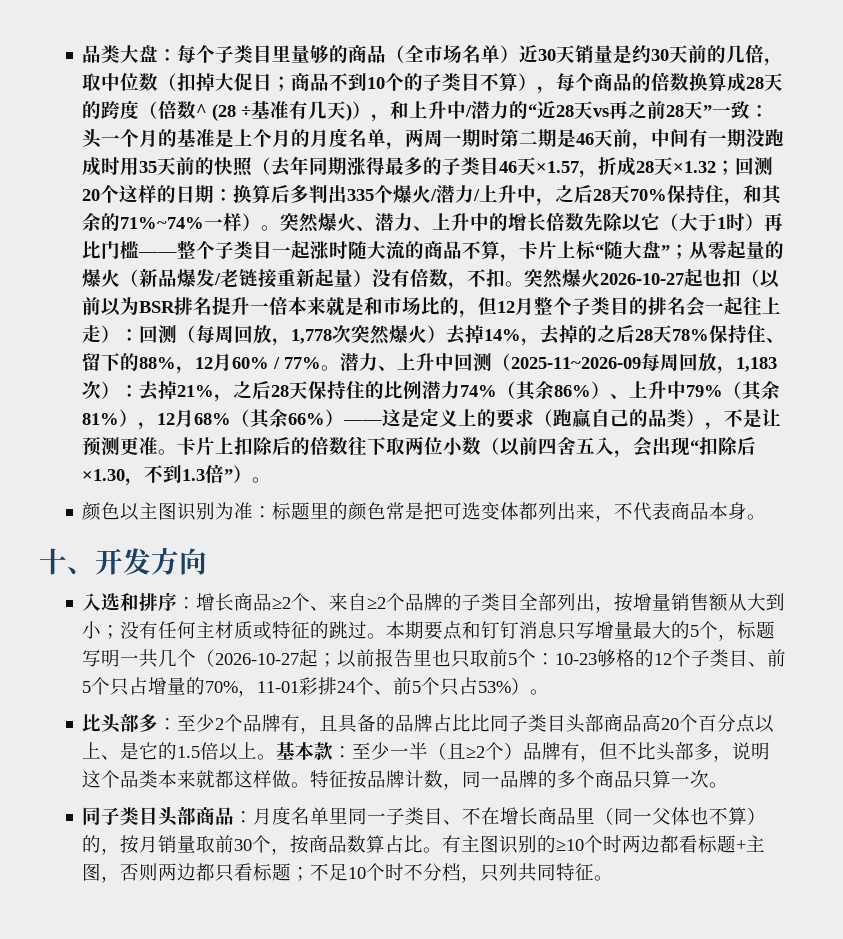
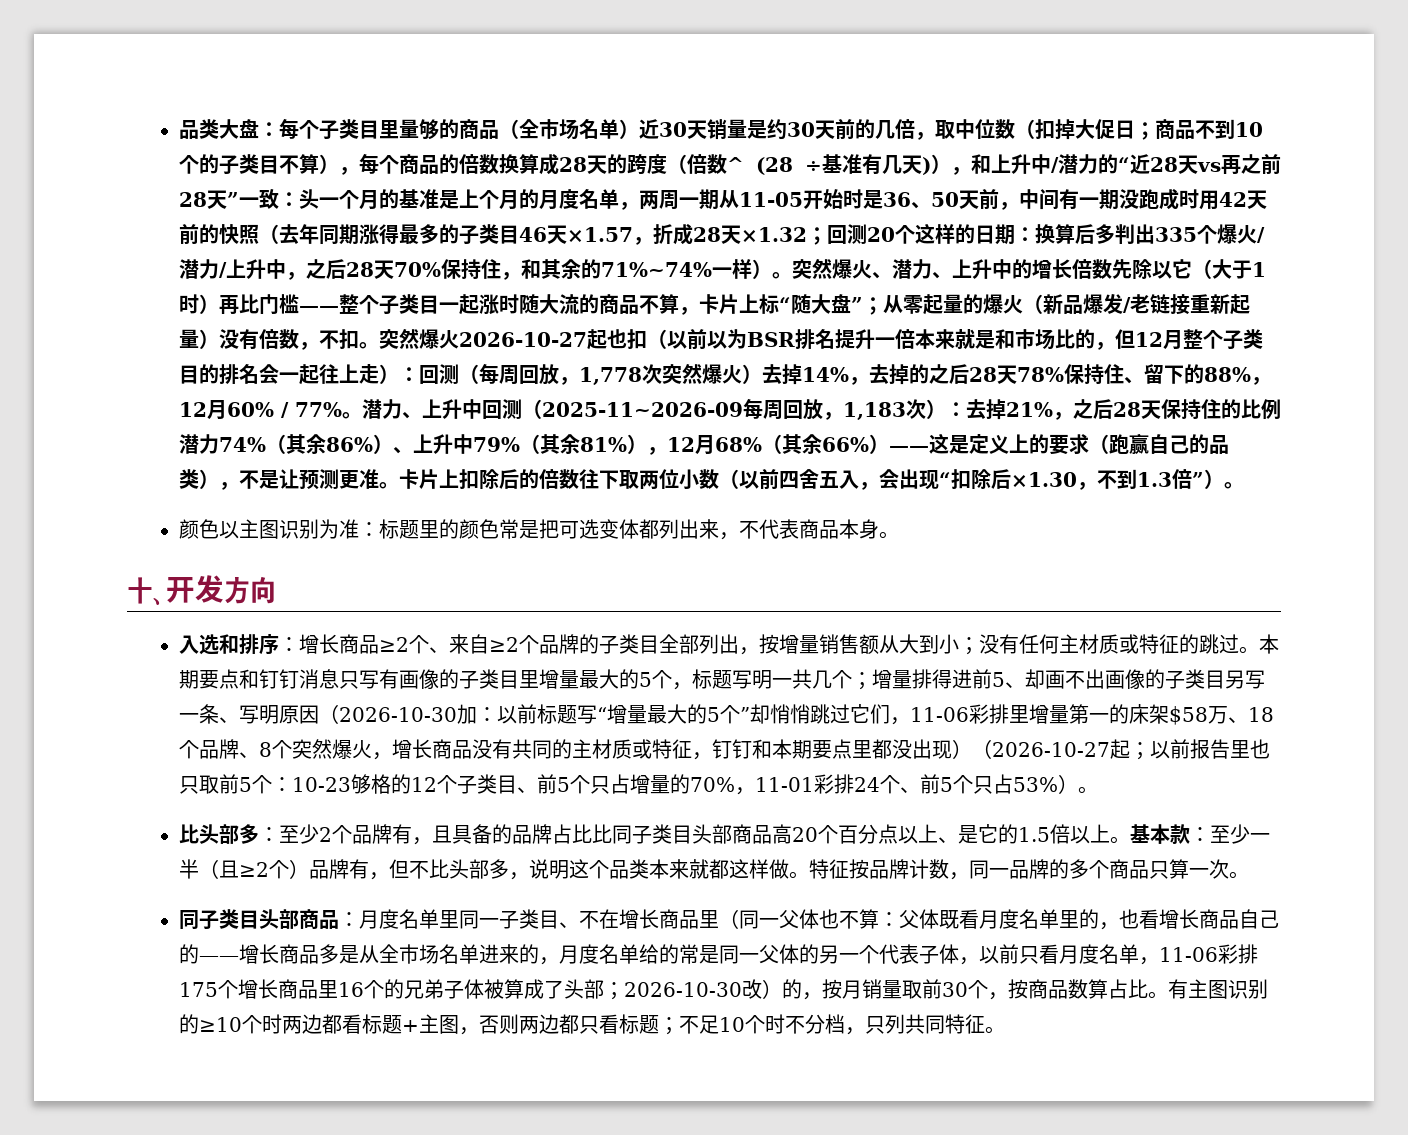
[481,129,595,148] 时第二期是46 -> [719,189,960,209] 从11-05开始时是36、50
[139,161,158,173] 35 -> [1219,192,1248,207] 42
(596, 630) none -> [379,669,540,689] 有画像的子类目里
(197, 658) none -> [852,669,1266,690] [179,704,1275,725] [179,739,973,760] ；增量排得进前5、却画不出画像的子类目另写一条、写明原因（2026-10-30加：以前标题写“增量最大的5个”却悄悄跳过它们，11-06彩排里增量第一的床架$58万、18个品牌、8个突然爆火，增长商品没有共同的主材质或特征，钉钉和本期要点里都没出现）
(748, 816) none -> [879,909,1280,930] [179,944,1259,965] [179,979,763,1000] ：父体既看月度名单里的，也看增长商品自己的——增长商品多是从全市场名单进来的，月度名单给的常是同一父体的另一个代表子体，以前只看月度名单，11-06彩排175个增长商品里16个的兄弟子体被算成了头部；2026-10-30改

